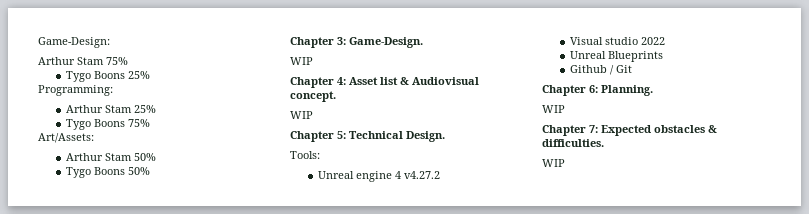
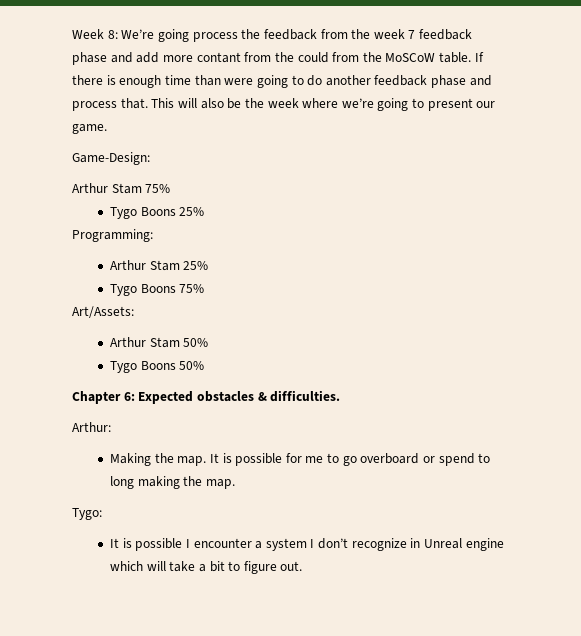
(38, 42) none -> [72,29,473,42] [72,52,484,65] [72,75,492,88] [72,98,496,111] [72,124,107,134] Week 8: We’re going process the feedback from the week 7 feedback phase and add more contant from the could from the MoSCoW table. If there is enough time than were going to do another feedback phase and process that. This will also be the week where we’re going to present our game. //
[337,37,423,48] [290,57,313,65] [290,77,479,88] [290,91,336,102] [290,111,313,119] [290,131,445,142] [290,151,320,159] [317,171,440,182] [569,37,665,45] [569,51,663,62] [569,65,632,75] [542,85,653,96] [542,105,565,113] [542,125,717,136] [542,139,604,147] [542,159,565,167] 3: Game-Design. // WIP // Chapter 4: Asset list & Audiovisual concept. // WIP // Chapter 5: Technical Design. // Tools: // Unreal engine 4 v4.27.2 // Visual studio 2022 // Unreal Blueprints // Github / Git // Chapter 6: Planning. // WIP // Chapter 7: Expected obstacles & difficulties. // WIP -> [123,390,341,404] [72,422,111,432] [109,453,491,466] [109,476,235,489] [72,508,102,520] [109,538,504,551] [109,561,303,574] 6: Expected obstacles & difficulties. // Arthur: // Making the map. It is possible for me to go overboard or spend to long making the map. // Tygo: // It is possible I encounter a system I don’t recognize in Unreal engine which will take a bit to figure out.

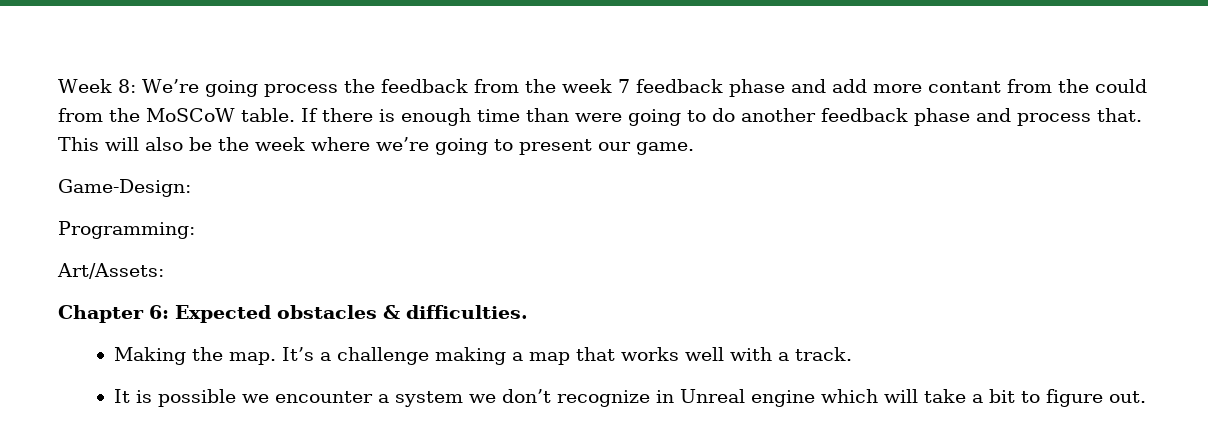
[72,183,171,194] [109,207,205,219] [72,229,153,242] [109,260,209,271] [109,284,205,296] [72,306,134,318] [109,337,209,348] [109,361,205,373] Arthur Stam 75% // Tygo Boons 25% // Programming: // Arthur Stam 25% // Tygo Boons 75% // Art/Assets: // Arthur Stam 50% // Tygo Boons 50% -> [58,221,195,239] [57,263,164,279] Programming: // Art/Assets:
[72,422,111,432] // Arthur: -> (528, 312) none
[209,453,491,466] [109,476,235,489] [72,508,102,520] [109,538,190,551] It is possible for me to go overboard or spend to long making the map. // Tygo: // It is possible I -> [282,347,853,365] [114,389,270,407] It’s a challenge making a map that works well with a track. // It is possible we
[310,539,315,548] I -> [469,394,497,403] we

